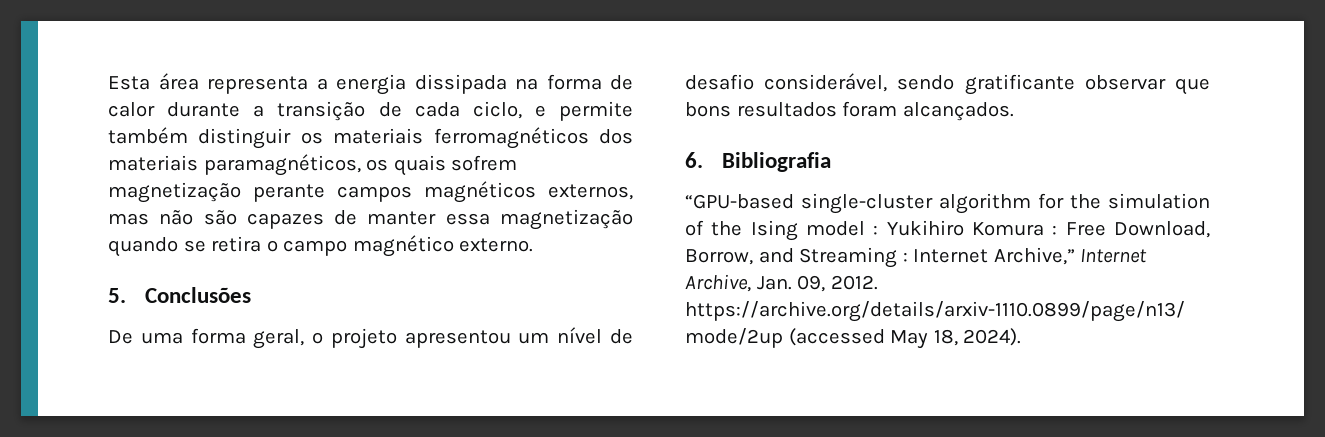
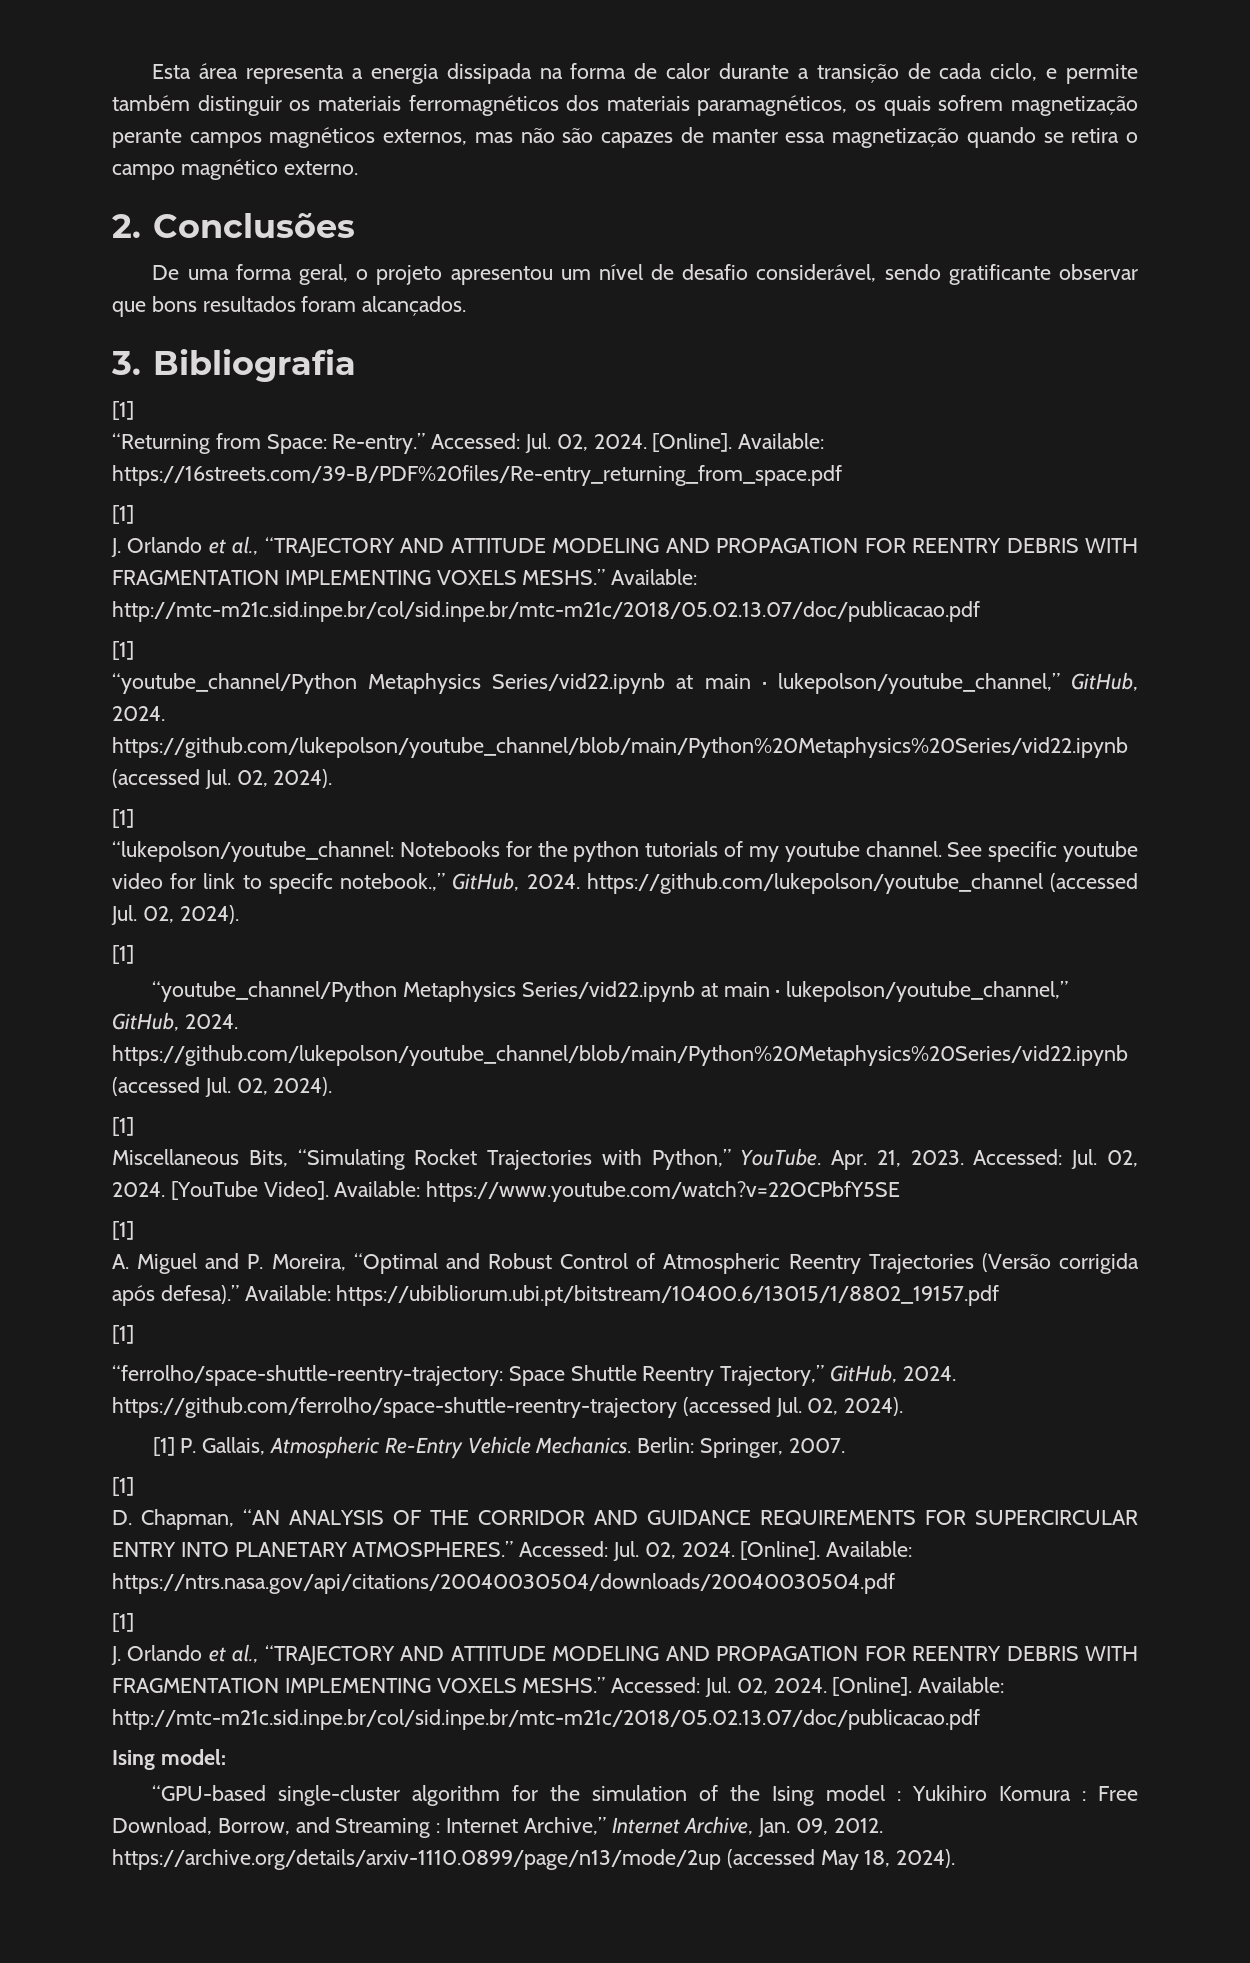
[108,288,126,303] 5. -> [112,214,141,238] 2.
[685,152,703,168] 6. -> [111,351,141,375] 3.
(832, 162) none -> [112,401,134,420] [112,433,825,454] [112,465,842,486] [112,505,134,524] [111,536,1139,557] [112,569,698,585] [112,601,980,622] [112,641,134,660] [112,672,1138,694] [112,706,165,721] [112,737,1128,758] [112,769,333,789] [112,809,134,828] [112,841,1139,862] [112,872,1138,894] [111,905,239,925] [112,945,134,964] [152,981,1069,1002] [112,1012,238,1031] [112,1045,1128,1066] [112,1077,333,1097] [112,1117,134,1136] [112,1148,1138,1170] [112,1181,901,1202] [112,1221,134,1240] [112,1253,1139,1274] [112,1285,1000,1306] [112,1325,134,1344] [112,1364,956,1386] [112,1397,904,1418] [152,1436,845,1459] [112,1477,134,1496] [112,1509,1138,1530] [112,1541,913,1561] [112,1573,895,1594] [112,1613,134,1632] [111,1644,1139,1665] [112,1677,1005,1697] [112,1709,980,1730] [112,1749,226,1770] // [1] // “Returning from Space: Re-entry.” Accessed: Jul. 02, 2024. [Online]. Available: https://16streets.com/39-B/PDF%20files/Re-entry_returning_from_space.pdf // [1] // J. Orlando et al., “TRAJECTORY AND ATTITUDE MODELING AND PROPAGATION FOR REENTRY DEBRIS WITH FRAGMENTATION IMPLEMENTING VOXELS MESHS.” Available: http://mtc-m21c.sid.inpe.br/col/sid.inpe.br/mtc-m21c/2018/05.02.13.07/doc/publicacao.pdf // [1] // “youtube_channel/Python Metaphysics Series/vid22.ipynb at main · lukepolson/youtube_channel,” GitHub, 2024. https://github.com/lukepolson/youtube_channel/blob/main/Python%20Metaphysics%20Series/vid22.ipynb (accessed Jul. 02, 2024). // [1] // “lukepolson/youtube_channel: Notebooks for the python tutorials of my youtube channel. See specific youtube video for link to specifc notebook.,” GitHub, 2024. https://github.com/lukepolson/youtube_channel (accessed Jul. 02, 2024). // [1] // “youtube_channel/Python Metaphysics Series/vid22.ipynb at main · lukepolson/youtube_channel,” GitHub, 2024. https://github.com/lukepolson/youtube_channel/blob/main/Python%20Metaphysics%20Series/vid22.ipynb (accessed Jul. 02, 2024). // [1] // Miscellaneous Bits, “Simulating Rocket Trajectories with Python,” YouTube. Apr. 21, 2023. Accessed: Jul. 02, 2024. [YouTube Video]. Available: https://www.youtube.com/watch?v=22OCPbfY5SE // [1] // A. Miguel and P. Moreira, “Optimal and Robust Control of Atmospheric Reentry Trajectories (Versão corrigida após defesa).” Available: https://ubibliorum.ubi.pt/bitstream/10400.6/13015/1/8802_19157.pdf // [1] // “ferrolho/space-shuttle-reentry-trajectory: Space Shuttle Reentry Trajectory,” GitHub, 2024. https://github.com/ferrolho/space-shuttle-reentry-trajectory (accessed Jul. 02, 2024). // [1] P. Gallais, Atmospheric Re-Entry Vehicle Mechanics. Berlin: Springer, 2007. // [1] // D. Chapman, “AN ANALYSIS OF THE CORRIDOR AND GUIDANCE REQUIREMENTS FOR SUPERCIRCULAR ENTRY INTO PLANETARY ATMOSPHERES.” Accessed: Jul. 02, 2024. [Online]. Available: https://ntrs.nasa.gov/api/citations/20040030504/downloads/20040030504.pdf // [1] // J. Orlando et al., “TRAJECTORY AND ATTITUDE MODELING AND PROPAGATION FOR REENTRY DEBRIS WITH FRAGMENTATION IMPLEMENTING VOXELS MESHS.” Accessed: Jul. 02, 2024. [Online]. Available: http://mtc-m21c.sid.inpe.br/col/sid.inpe.br/mtc-m21c/2018/05.02.13.07/doc/publicacao.pdf // Ising model:

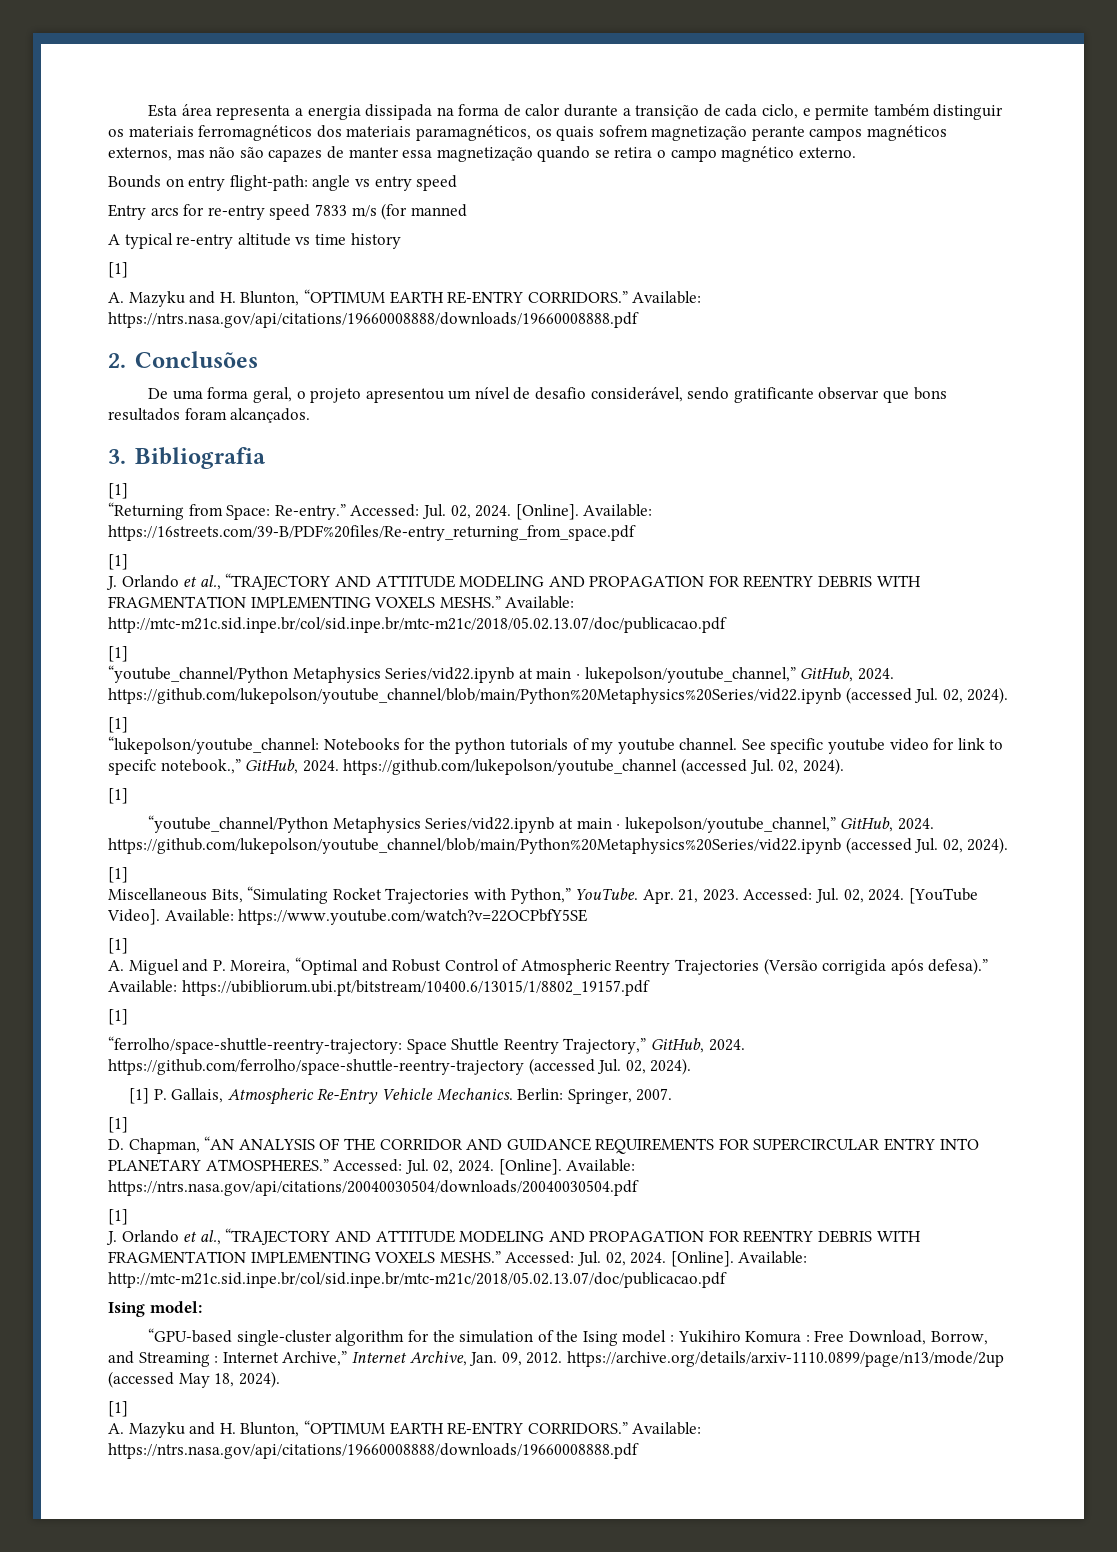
(358, 168) none -> [108,175,458,191] [108,203,467,220] [108,233,401,249] [108,262,128,278] [108,289,702,307] [108,312,639,328] // Bounds on entry flight-path: angle vs entry speed // Entry arcs for re-entry speed 7833 m/s (for manned // A typical re-entry altitude vs time history // [1] // A. Mazyku and H. Blunton, “OPTIMUM EARTH RE-ENTRY CORRIDORS.” Available: https://ntrs.nasa.gov/api/citations/19660008888/downloads/19660008888.pdf
(956, 1858) none -> [108,1401,128,1417] [108,1420,702,1438] [108,1443,639,1459] // [1] // A. Mazyku and H. Blunton, “OPTIMUM EARTH RE-ENTRY CORRIDORS.” Available: https://ntrs.nasa.gov/api/citations/19660008888/downloads/19660008888.pdf

